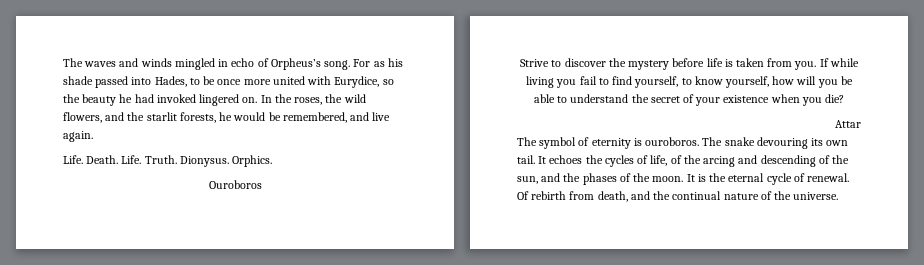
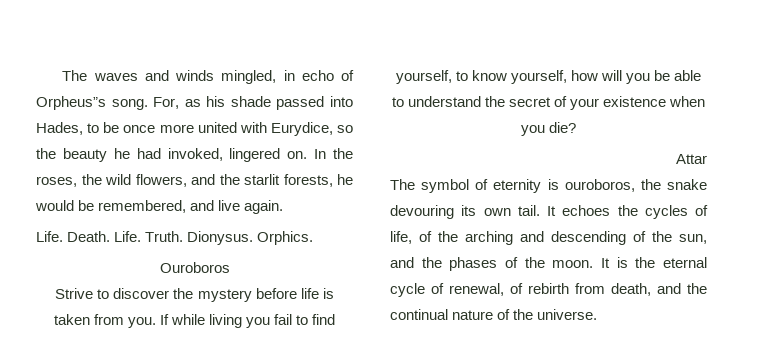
[174,58,215,70] mingled -> [221,70,277,84] mingled,
[270,58,371,70] Orpheus’s song. For -> [36,96,180,110] Orpheus”s song. For,
[156,94,196,103] invoked -> [167,148,223,161] invoked,
[645,137,723,146] ouroboros. The -> [564,179,661,192] ouroboros, the
[703,156,736,167] arcing -> [465,231,513,245] arching
[807,173,850,182] [517,191,529,200] renewal. Of -> [449,283,523,296] renewal, of

